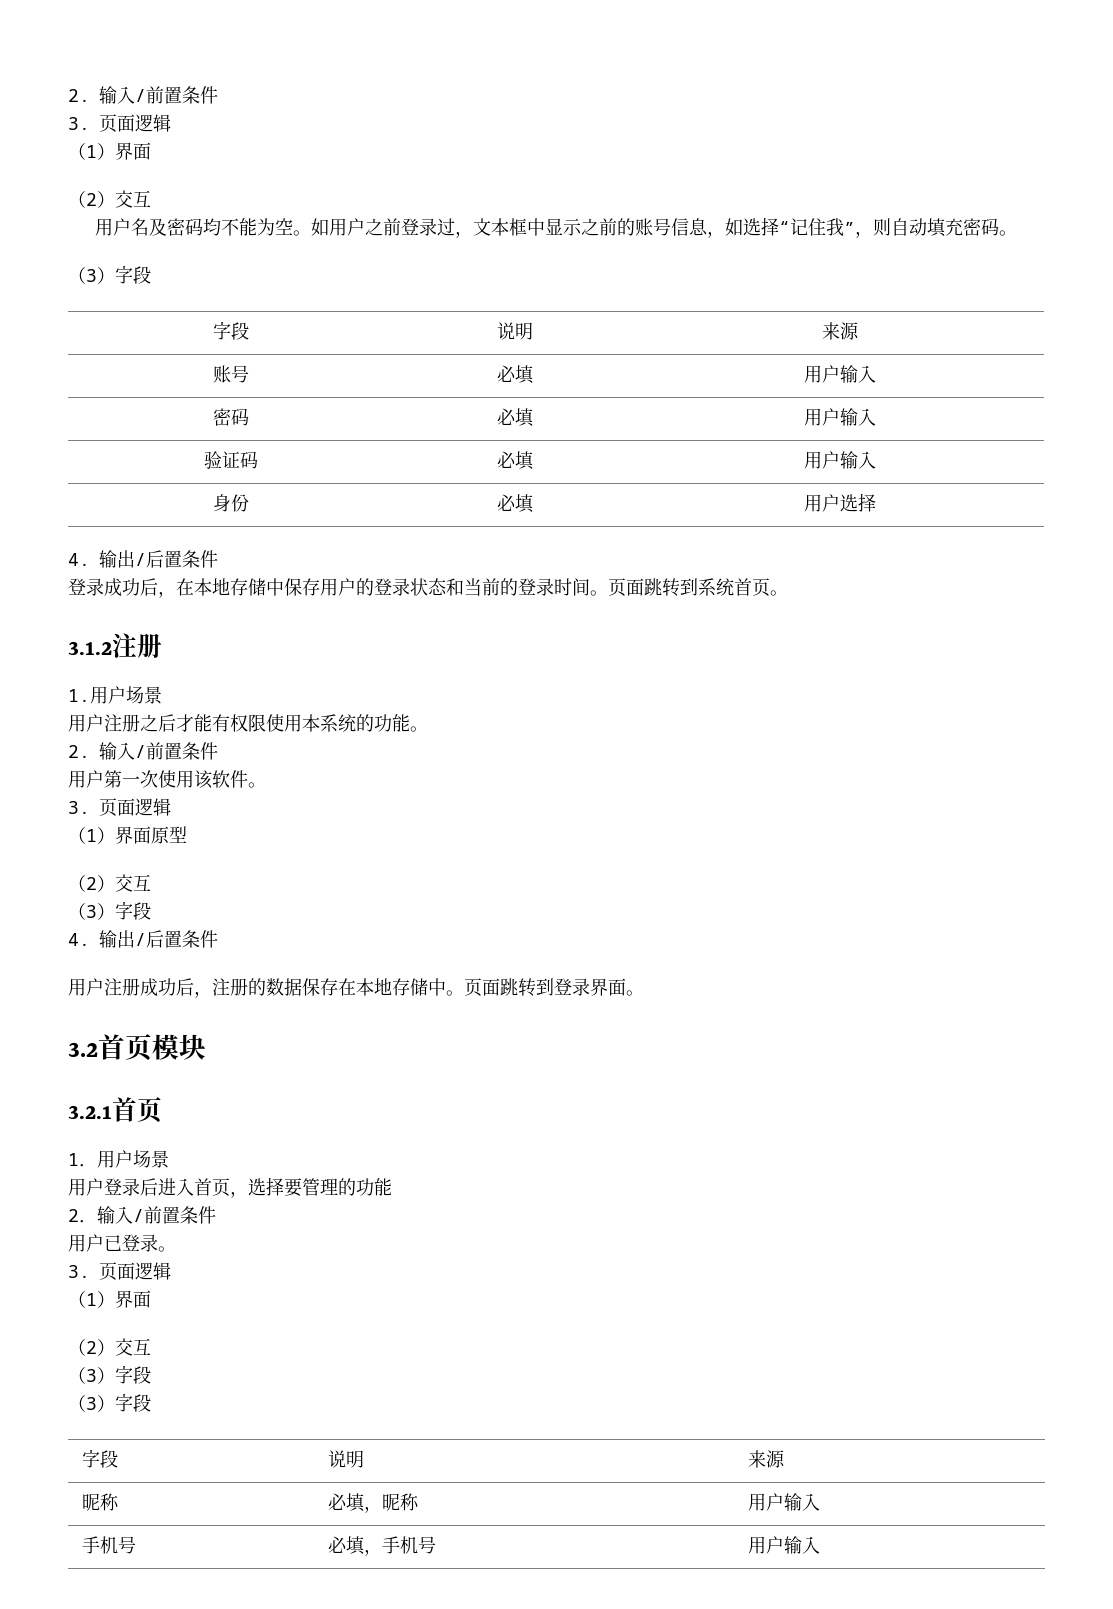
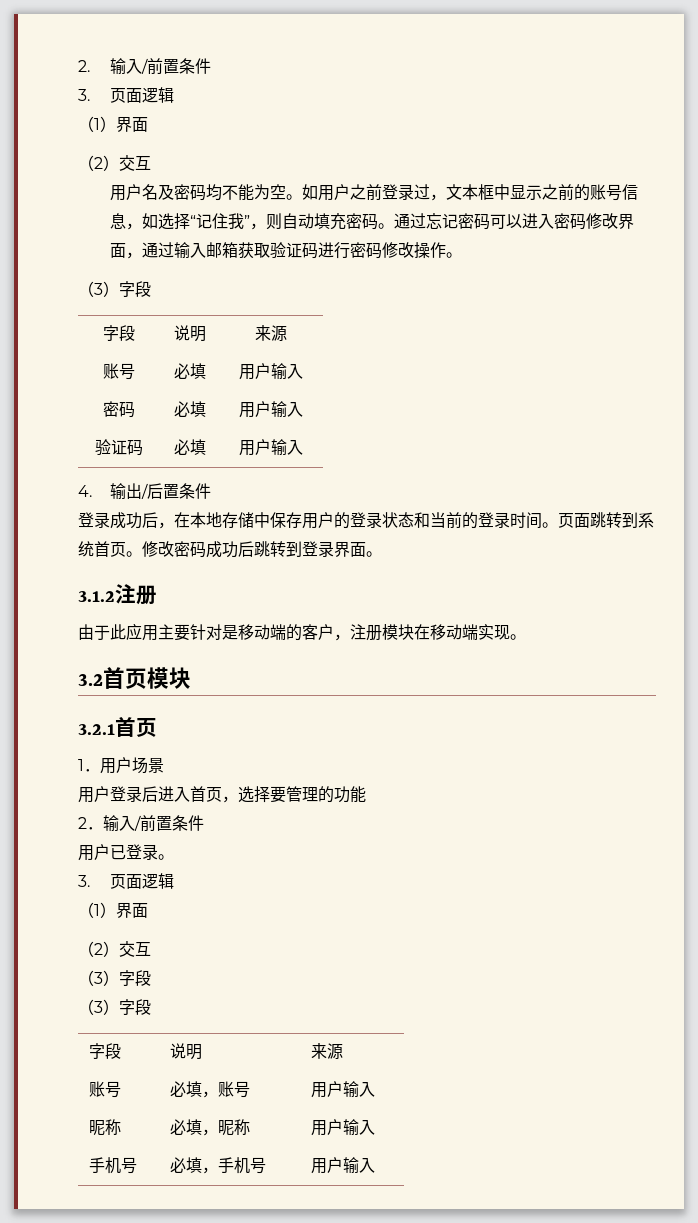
(1018, 233) none -> [393,213,634,230] [109,242,462,259] 通过忘记密码可以进入密码修改界面，通过输入邮箱获取验证码进行密码修改操作。
[213,494,249,512] [496,494,535,513] [803,493,876,512] // 身份 | 必填 | 用户选择 -> (303, 447) none
[68,633,162,658] [68,686,162,704] [68,714,428,732] [68,742,218,760] [68,770,266,789] [68,798,171,817] [68,826,187,844] [68,874,151,892] [68,901,151,920] [68,930,218,948] [68,978,626,998] // 3.1.2注册 // 1.用户场景 // 用户注册之后才能有权限使用本系统的功能。 // 2.输入/前置条件 // 用户第一次使用该软件。 // 3.页面逻辑 // （1）界面原型 // （2）交互 // （3）字段 // 4.输出/后置条件 // 用户注册成功后，注册的数据保存在本地存储中。页面跳转到登录界面 -> [142,541,382,558] [78,584,157,605] [78,623,510,641] 修改密码成功后跳转到登录界面。 // 3.1.2注册 // 由于此应用主要针对是移动端的客户，注册模块在移动端实现
(785, 1459) none -> [88,1081,121,1098] [169,1081,250,1098] [310,1081,375,1098] // 账号 | 必填，账号 | 用户输入

